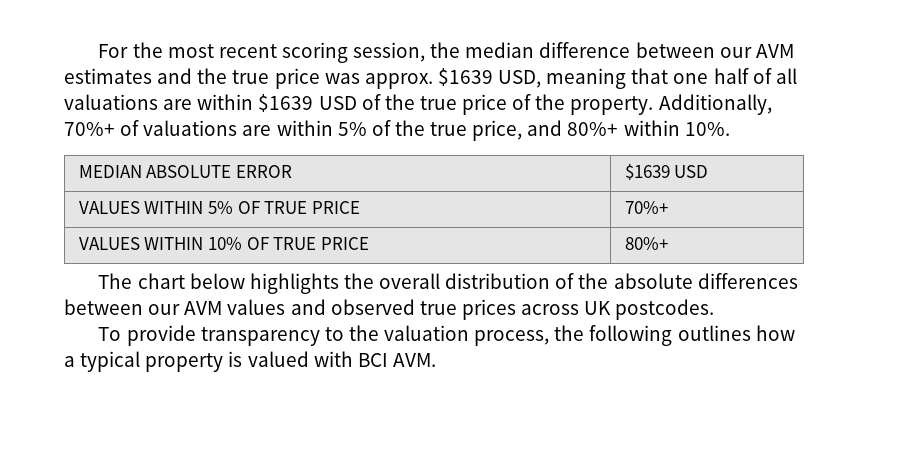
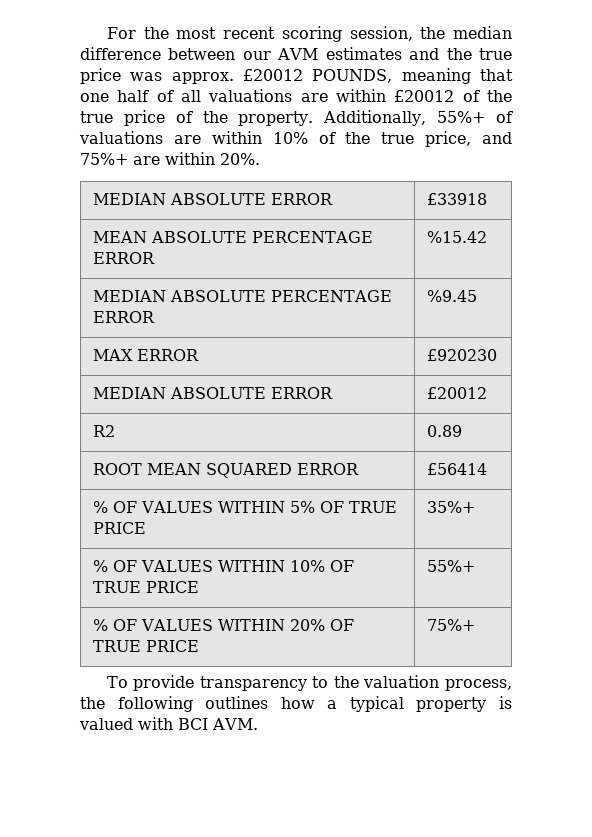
[437,68,542,88] $1639 USD, -> [243,69,393,83] £20012 POUNDS,
[258,94,357,112] $1639 USD -> [394,90,455,102] £20012
[64,122,115,136] 70%+ -> [437,111,486,123] 55%+
[337,122,367,136] 5% -> [272,132,308,144] 10%
[567,120,730,136] [78,165,293,178] [624,163,709,180] 80%+ within 10%. // MEDIAN ABSOLUTE ERROR | $1639 USD // -> [80,152,260,165] [92,193,333,205] [426,193,487,205] [92,231,373,243] [92,252,155,264] [426,231,487,243] [92,290,392,302] [92,311,155,323] [426,290,477,302] [92,349,199,361] [426,349,497,361] [92,387,333,399] [426,387,487,399] [92,425,115,437] [426,425,462,437] [92,463,359,478] [426,463,487,475] [92,501,137,513] 75%+ are within 20%. // MEDIAN ABSOLUTE ERROR | £33918 // MEAN ABSOLUTE PERCENTAGE ERROR | %15.42 // MEDIAN ABSOLUTE PERCENTAGE ERROR | %9.45 // MAX ERROR | £920230 // MEDIAN ABSOLUTE ERROR | £20012 // R2 | 0.89 // ROOT MEAN SQUARED ERROR | £56414 // % OF
[624,201,668,214] 70%+ // -> [426,501,475,513] [92,560,137,572] 35%+ // % OF
[624,237,668,250] [98,273,798,294] [64,299,715,320] 80%+ // The chart below highlights the overall distribution of the absolute differences between our AVM values and observed true prices across UK postcodes. -> [426,560,475,572] [92,619,354,631] [92,640,199,652] [426,619,475,631] 55%+ // % OF VALUES WITHIN 20% OF TRUE PRICE | 75%+

